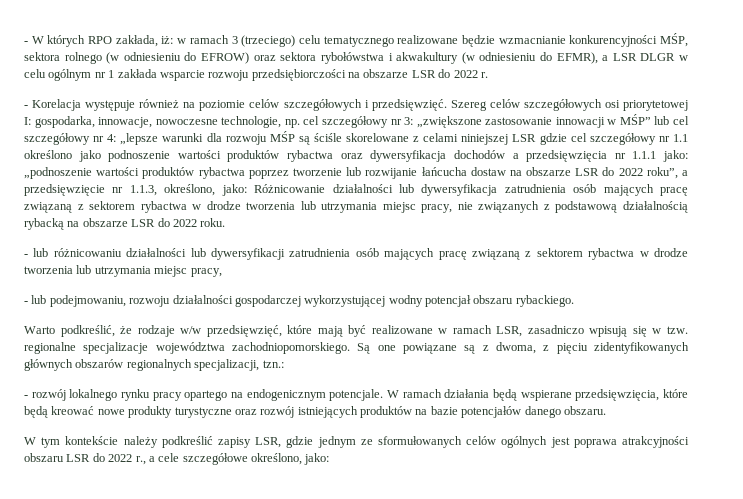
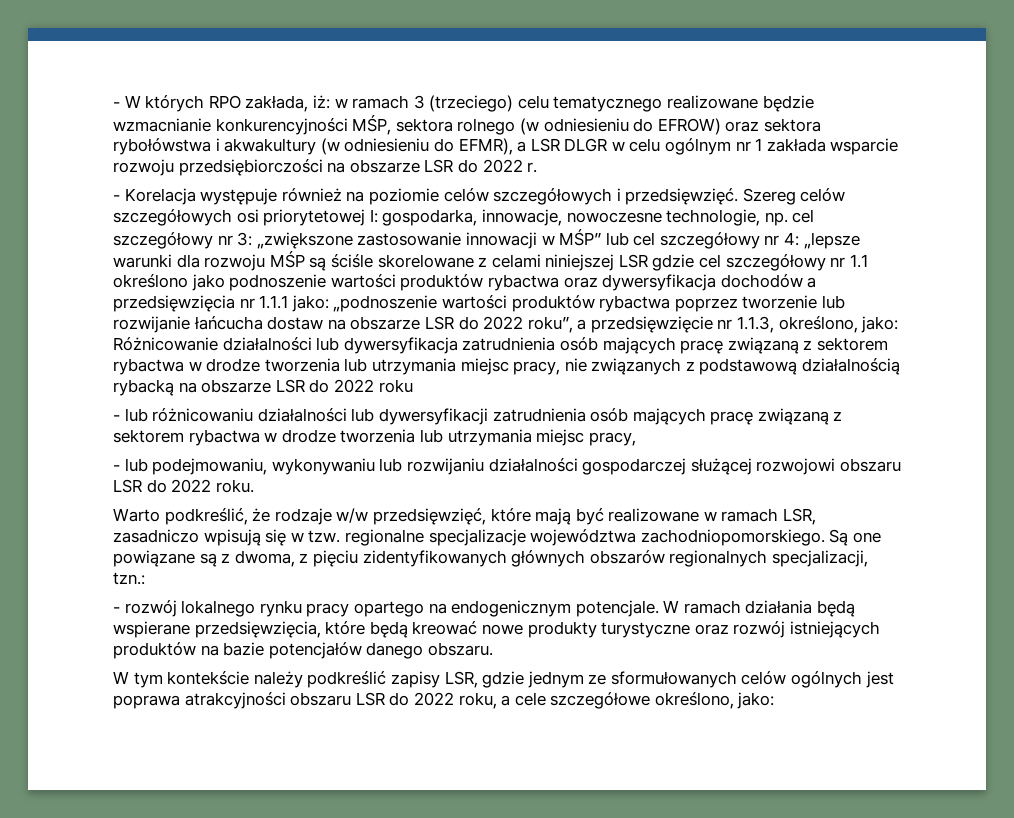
[200,218,226,227] roku. -> [378,379,413,393] roku
[129,295,574,307] rozwoju działalności gospodarczej wykorzystującej wodny potencjał obszaru rybackiego. -> [271,458,901,475] [113,479,254,493] wykonywaniu lub rozwijaniu działalności gospodarczej służącej rozwojowi obszaru LSR do 2022 roku.
[135,456,146,465] r., -> [458,692,497,709] roku,

